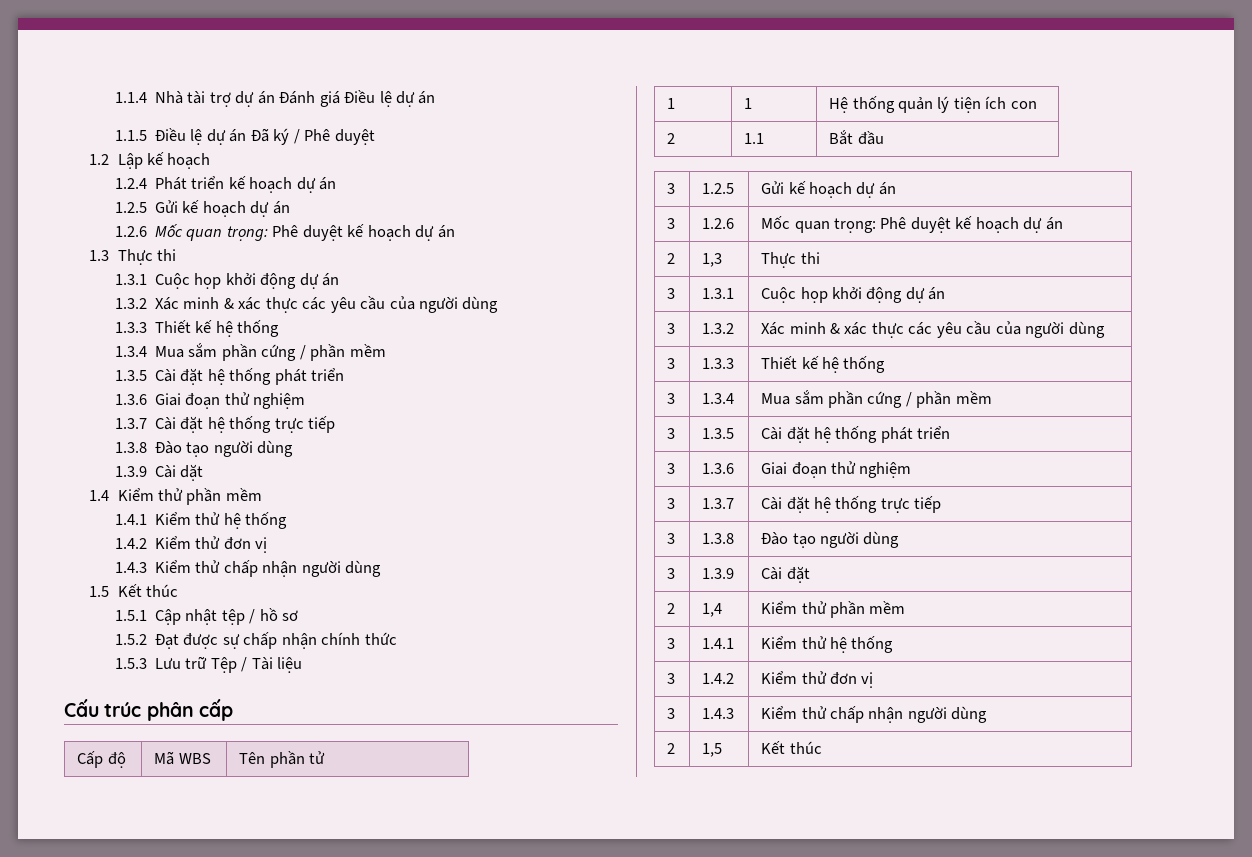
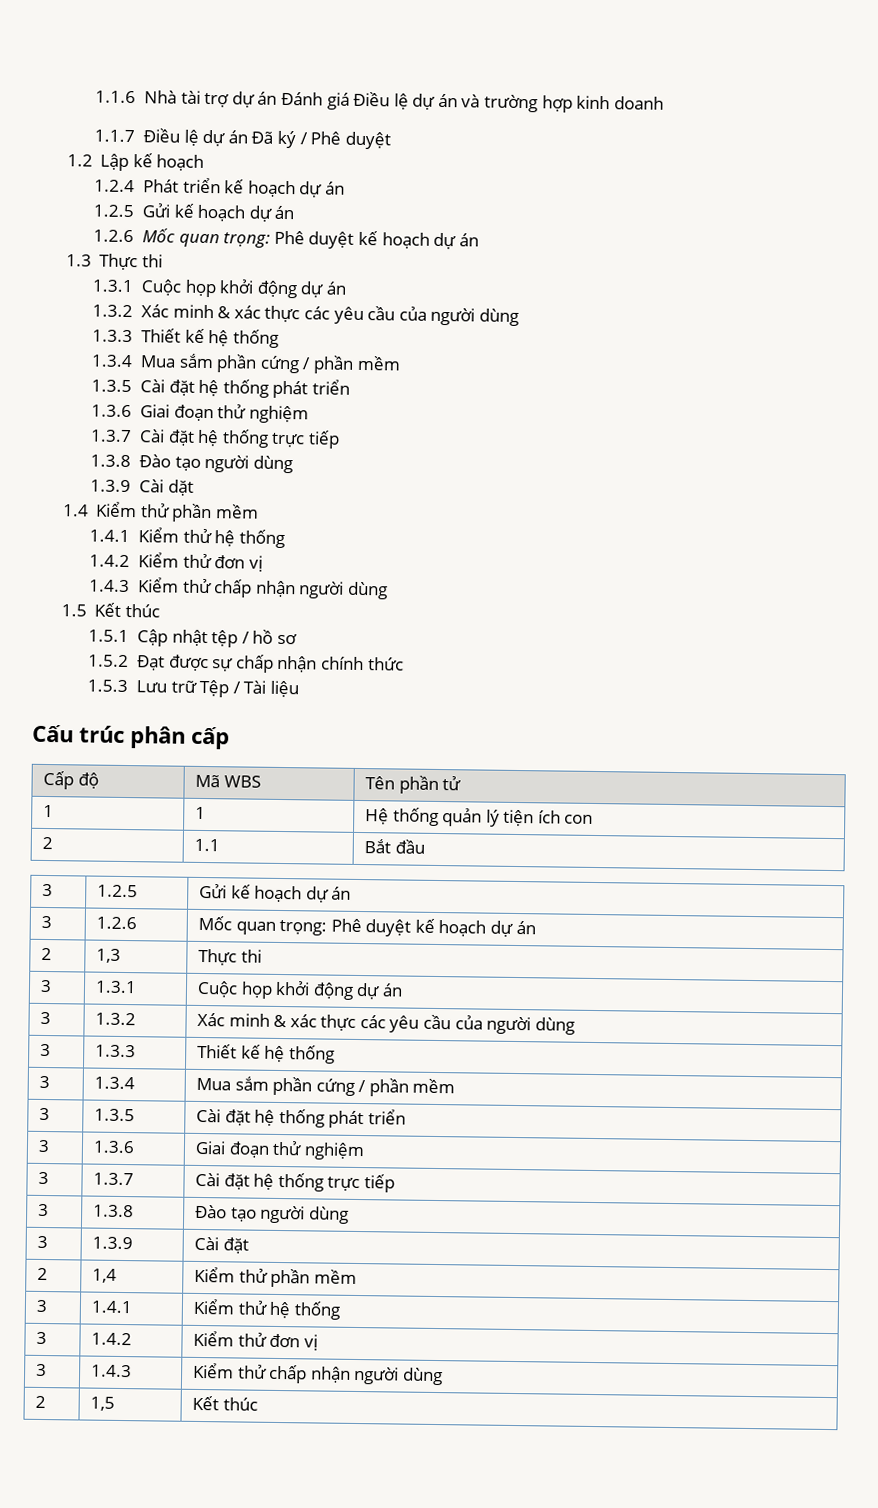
[114,92,147,103] 1.1.4 -> [95,90,137,104] 1.1.6
[114,130,147,141] // 1.1.5 -> [461,94,664,113] [94,129,136,143] và trường hợp kinh doanh // 1.1.7

